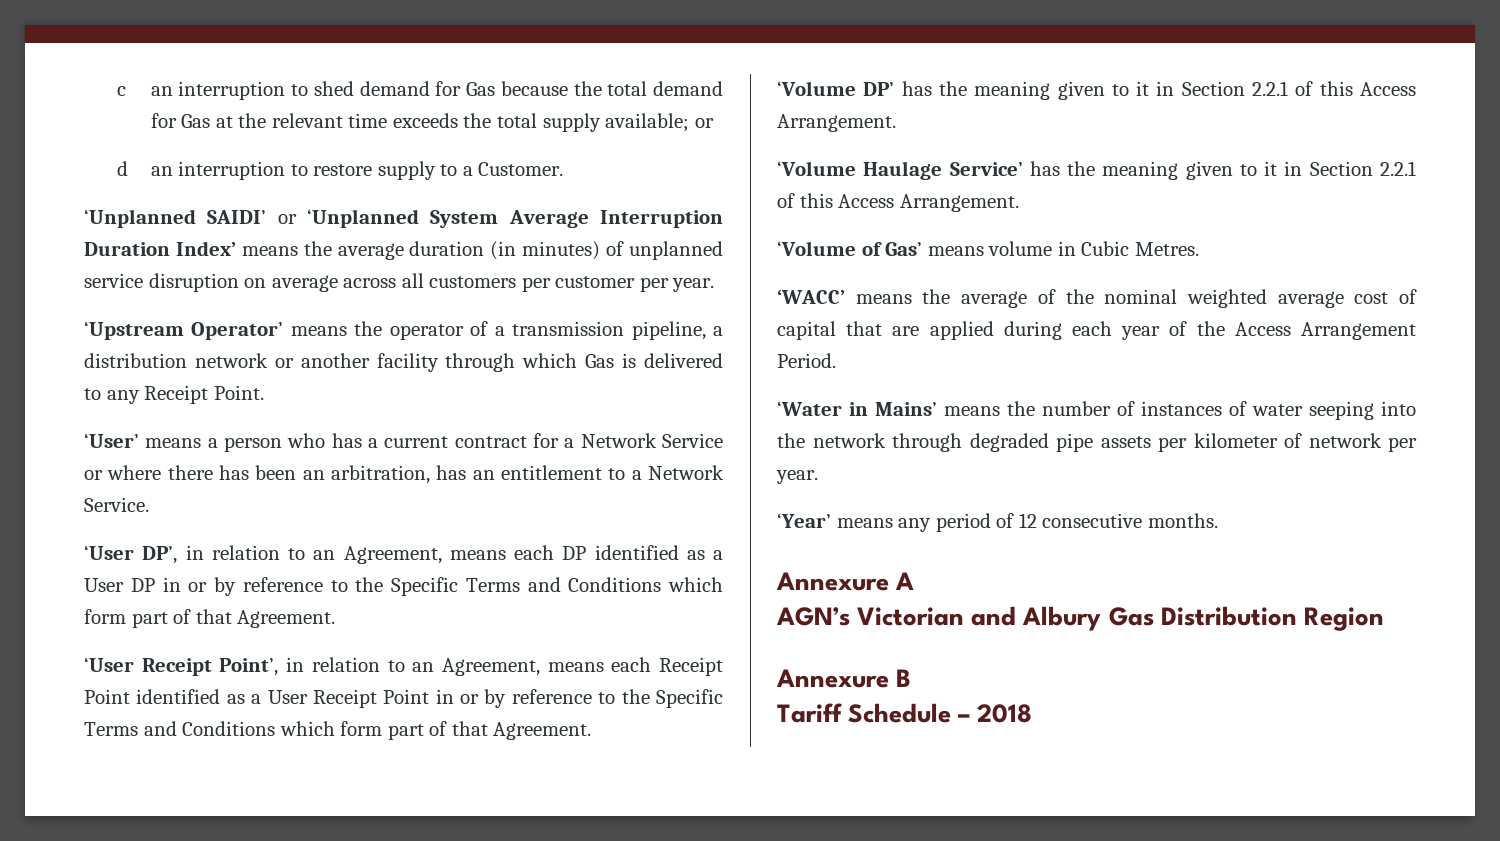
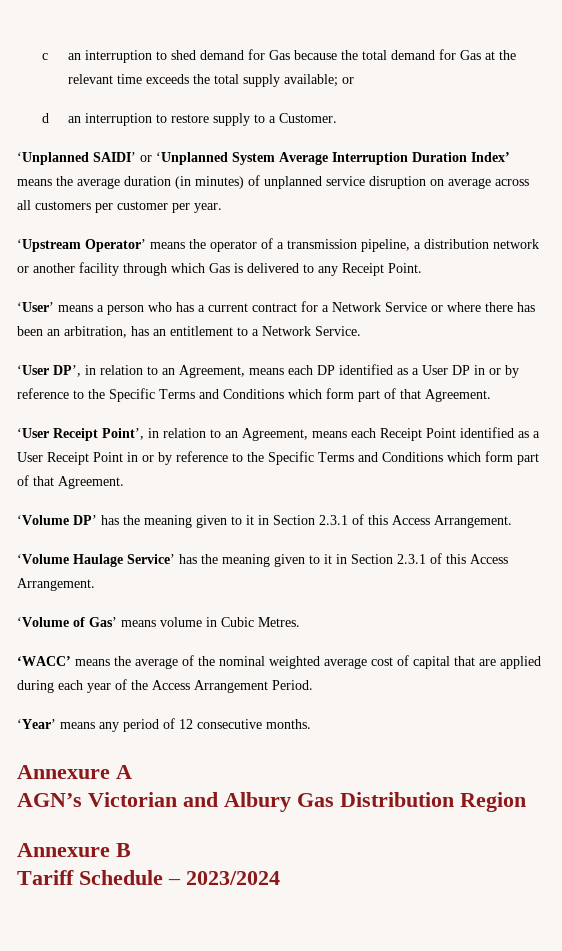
[1252,81,1289,96] 2.2.1 -> [319,515,348,525] 2.3.1
[1380,161,1416,176] 2.2.1 -> [397,554,426,564] 2.3.1
[777,401,1416,420] [777,433,1417,452] [776,470,818,484] // ‘Water in Mains’ means the number of instances of water seeping into the network through degraded pipe assets per kilometer of network per year. -> (313, 685) none
[977,704,1033,723] 2018 -> [186,871,280,885] 2023/2024

